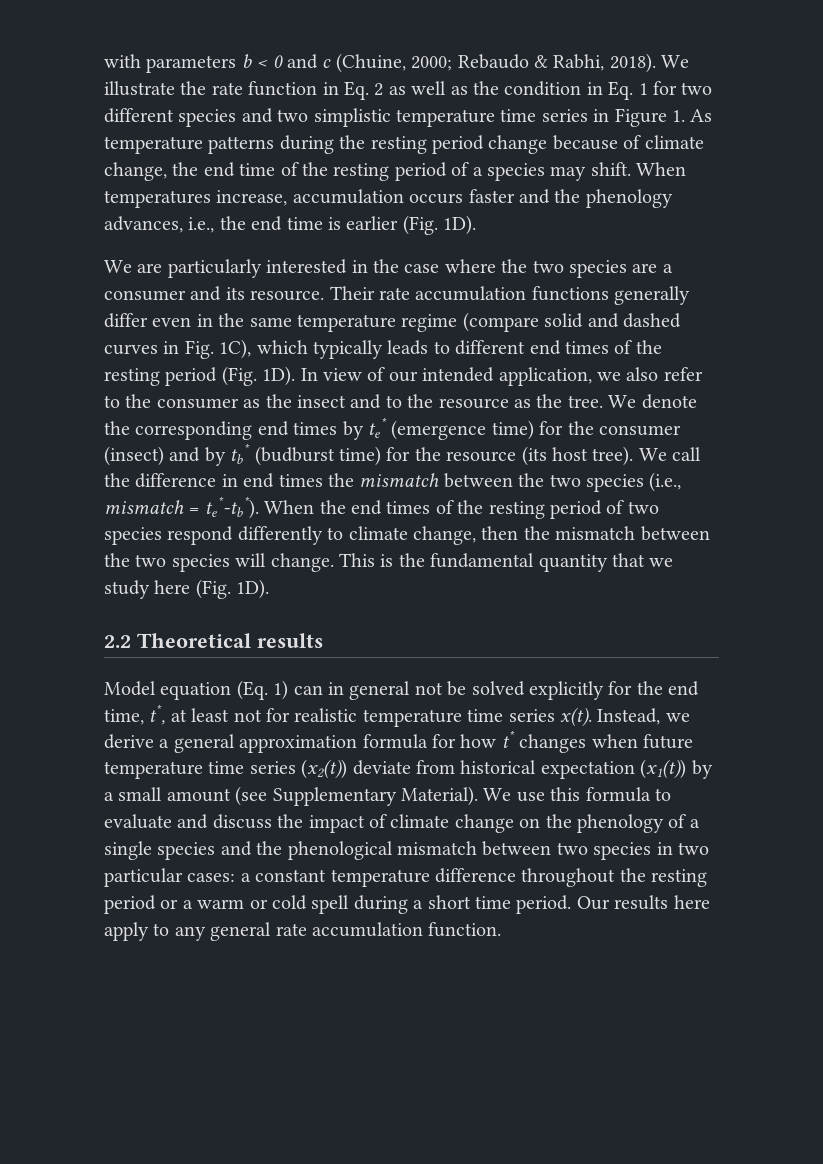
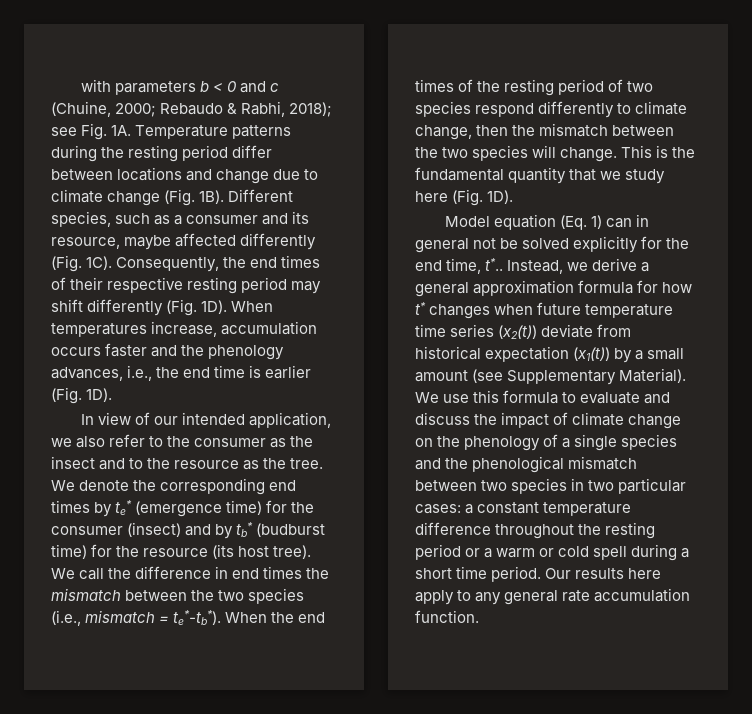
[609,53,690,73] [104,81,713,100] [104,108,713,127] [104,136,203,154] 2018). We illustrate the rate function in Eq. 2 as well as the condition in Eq. 1 for two different species and two simplistic temperature time series in Figure 1. As temperature -> [289,102,333,117] [51,123,229,140] 2018); see Fig. 1A. Temperature
[488,135,704,154] [104,162,631,181] change because of climate change, the end time of the resting period of a species may shift. -> [232,145,273,158] [51,167,319,184] [51,189,294,206] [51,211,310,227] [51,233,317,250] [51,255,321,272] [51,277,322,294] [51,299,228,316] differ between locations and change due to climate change (Fig. 1B). Different species, such as a consumer and its resource, maybe affected differently (Fig. 1C). Consequently, the end times of their respective resting period may shift differently (Fig. 1D).
[104,259,673,278] [104,286,691,305] [104,312,681,332] [104,339,662,359] [104,366,296,386] We are particularly interested in the case where the two species are a consumer and its resource. Their rate accumulation functions generally differ even in the same temperature regime (compare solid and dashed curves in Fig. 1C), which typically leads to different end times of the resting period (Fig. 1D). -> (113, 395) none
[104,633,323,648] // 2.2 Theoretical results -> (514, 197) none
[149,704,592,727] t*, at least not for realistic temperature time series x(t). -> [485,258,504,271] t*..

